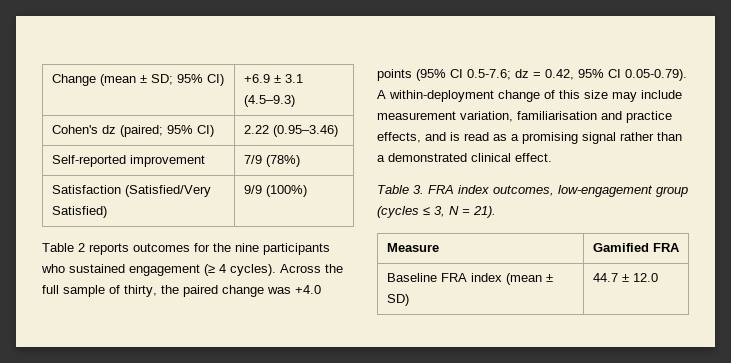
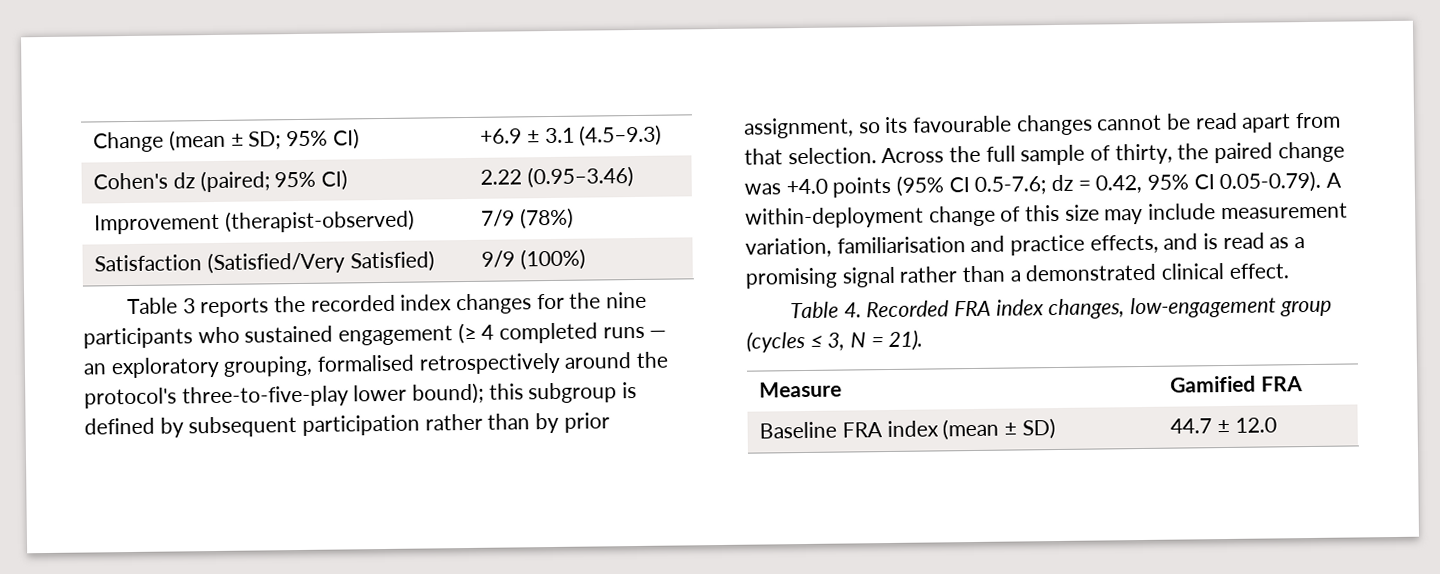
[51,155,205,167] Self-reported improvement -> [94,209,415,235] Improvement (therapist-observed)
[78,243,190,255] 2 reports outcomes -> [182,293,532,318] 3 reports the recorded index changes
[230,264,276,276] cycles). -> [499,322,668,344] [83,351,669,379] [84,381,638,409] [84,412,610,438] [744,112,1342,139] [744,147,877,165] completed runs — an exploratory grouping, formalised retrospectively around the protocol's three-to-five-play lower bound); this subgroup is defined by subsequent participation rather than by prior assignment, so its favourable changes cannot be read apart from that selection.
[413,185,554,196] 3. FRA index outcomes, -> [843,298,1126,320] 4. Recorded FRA index changes,

